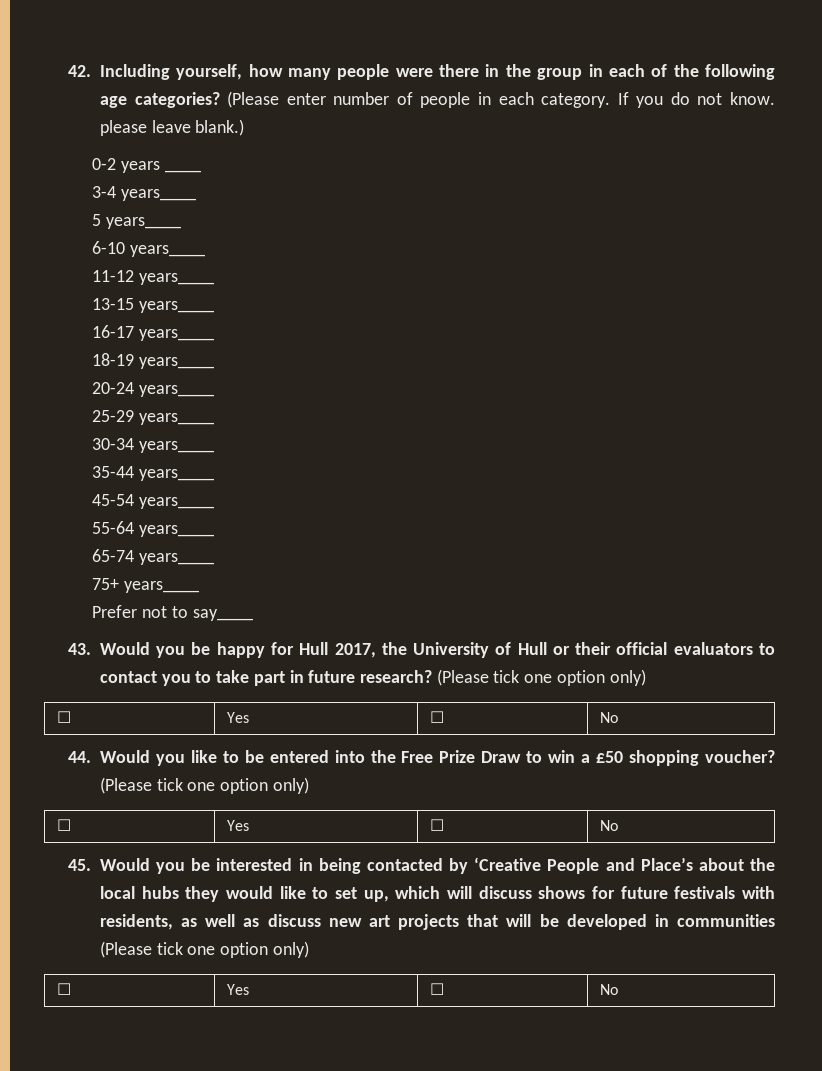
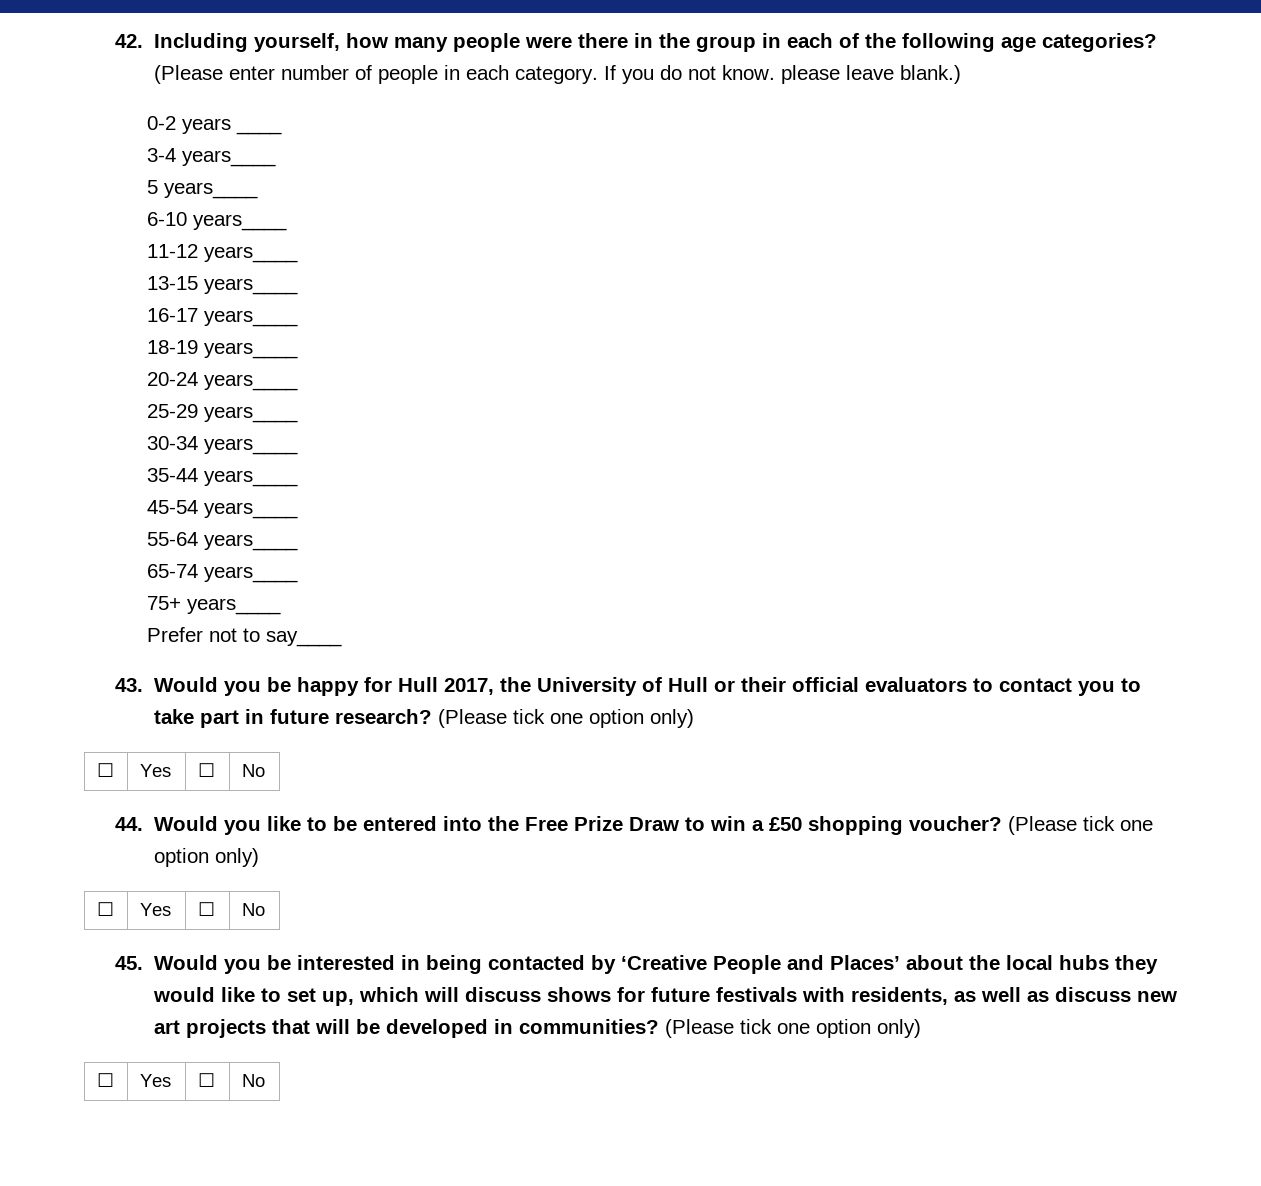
[640,857,693,871] Place’s -> [829,955,900,970] Places’
[677,914,776,927] communities -> [518,1019,659,1034] communities?

